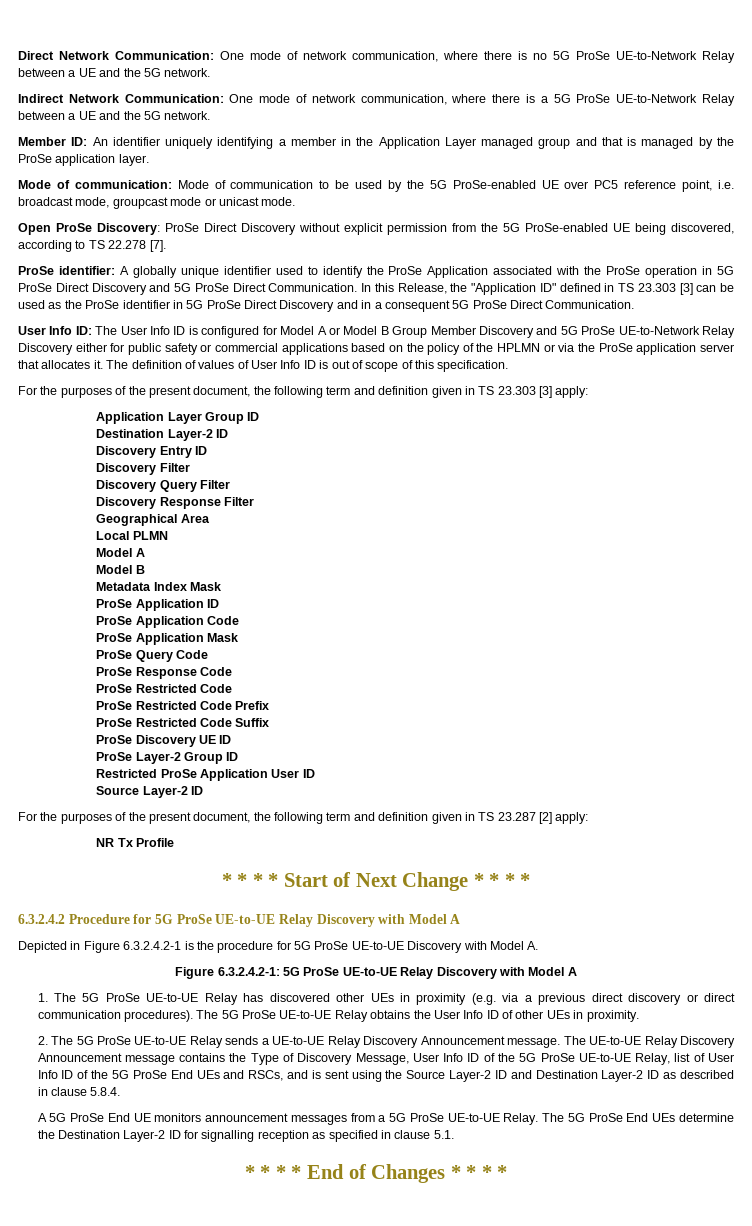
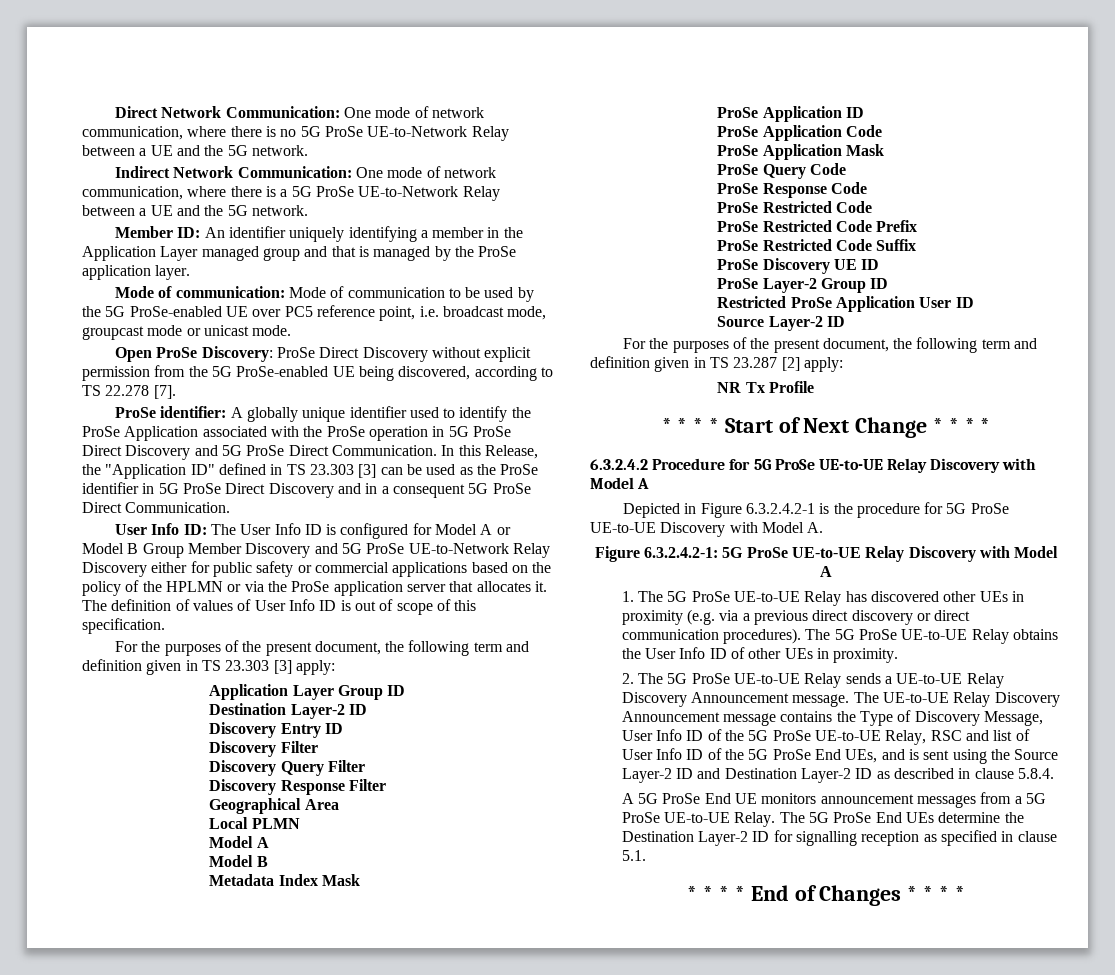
(671, 1059) none -> [930,730,990,741] RSC and
[196,1070,284,1081] UEs and RSCs, -> [845,749,878,763] UEs,

